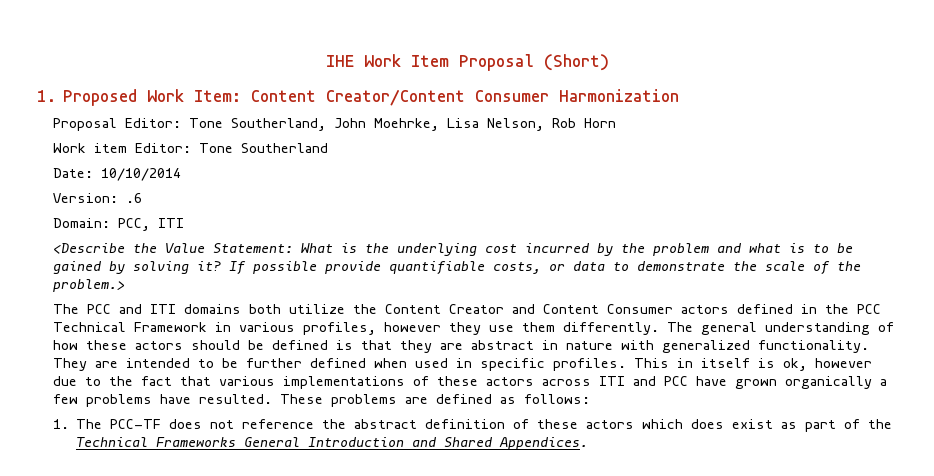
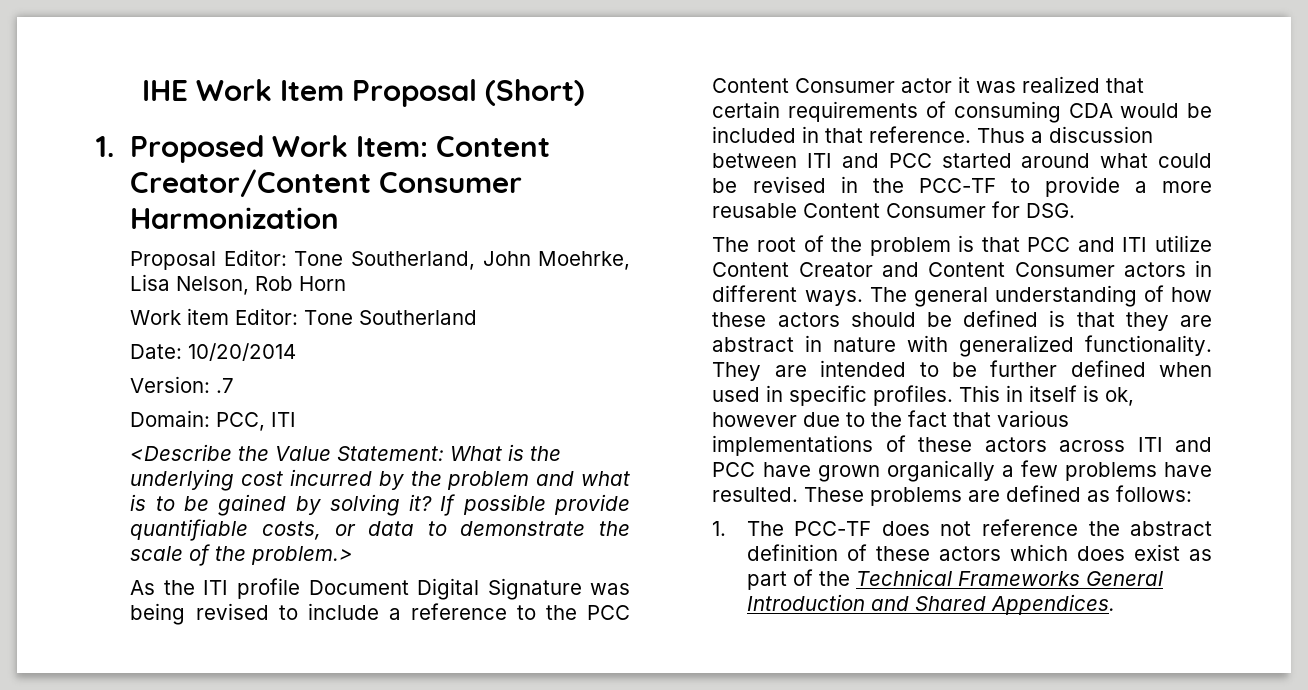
[101,168,182,181] 10/10/2014 -> [188,343,297,361] 10/20/2014
[126,193,143,203] .6 -> [216,378,235,393] .7
[53,304,378,314] The PCC and ITI domains both utilize the -> [130,578,630,600] [130,603,630,625] [712,76,1145,93] [712,101,1212,123] [712,126,1154,143] [712,153,1212,168] [712,176,1212,197] [712,201,1076,218] [712,235,1212,256] As the ITI profile Document Digital Signature was being revised to include a reference to the PCC Content Consumer actor it was realized that certain requirements of consuming CDA would be included in that reference. Thus a discussion between ITI and PCC started around what could be revised in the PCC-TF to provide a more reusable Content Consumer for DSG. // The root of the problem is that PCC and ITI utilize
[737,304,882,314] [53,322,660,335] defined in the PCC Technical Framework in various profiles, however they use them differently. -> [1195,260,1212,277] [712,285,863,306] in different ways.

